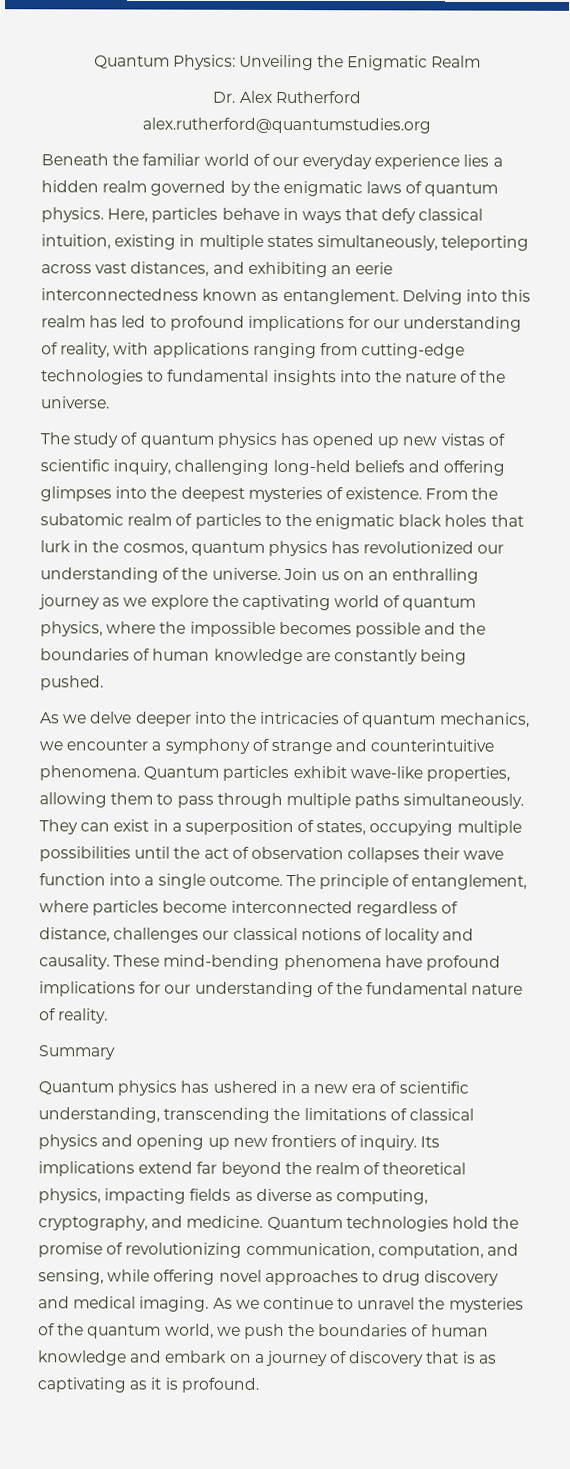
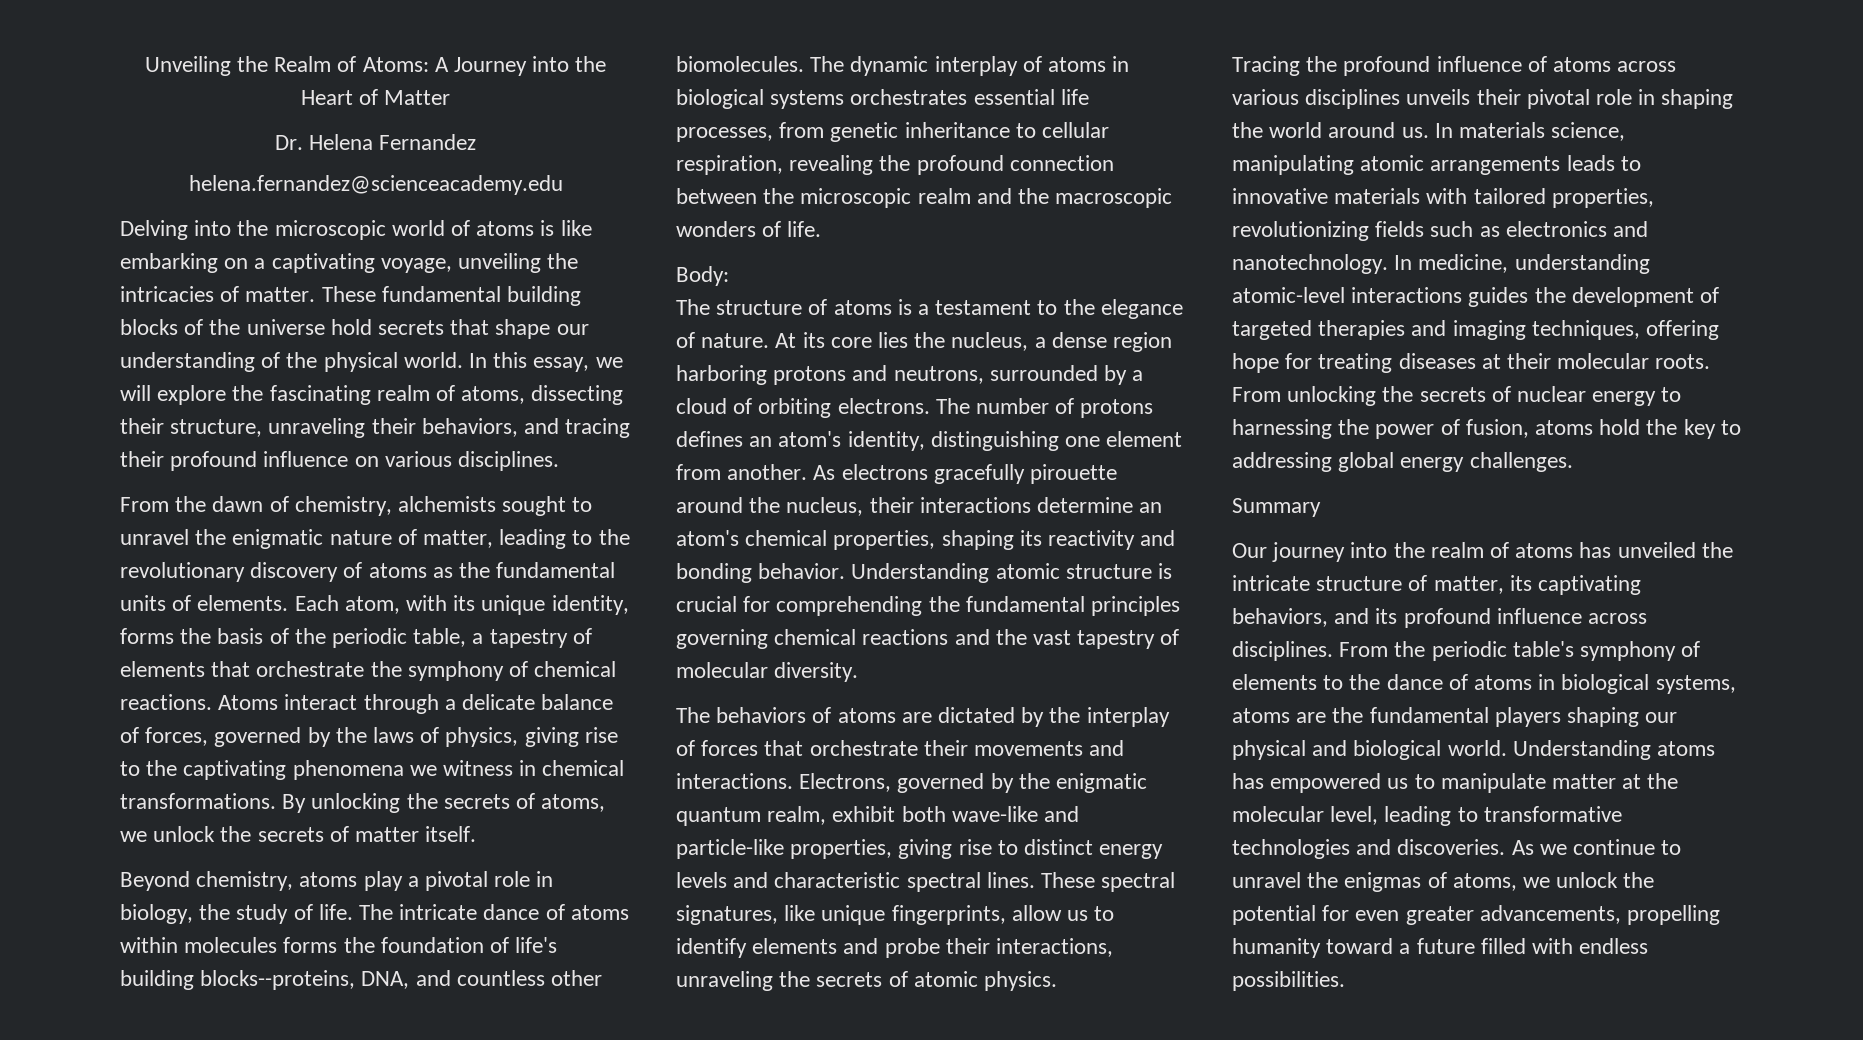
[93,54,236,70] Quantum Physics: -> (144, 66) none
[347,55,429,71] Enigmatic -> (268, 64) none
[212,90,362,104] [142,117,431,134] [41,153,503,170] [41,180,499,197] [41,207,484,224] [41,234,530,251] [41,261,394,278] [41,288,532,305] [41,315,523,332] [41,342,466,359] [41,369,507,386] [41,396,110,409] [40,432,505,449] [40,459,506,476] [40,486,499,503] [40,513,524,530] [40,540,505,557] [40,567,480,584] [38,594,477,611] [40,621,487,638] [40,648,468,665] [40,675,104,691] [40,711,530,728] [39,738,495,755] [39,765,510,782] [39,792,525,809] [39,819,522,836] [39,846,505,863] [39,873,528,890] [39,900,458,917] [39,927,475,944] [39,954,501,971] [39,981,524,998] [39,1008,109,1024] [38,1045,116,1060] [38,1080,469,1096] [38,1107,474,1123] [38,1134,441,1151] [38,1161,467,1177] [38,1188,429,1205] [38,1215,520,1232] [38,1242,519,1259] [38,1269,500,1286] [38,1296,210,1312] // Dr. Alex Rutherford // alex.rutherford@quantumstudies.org // Beneath the familiar world of our everyday experience lies a hidden realm governed by the enigmatic laws of quantum physics. Here, particles behave in ways that defy classical intuition, existing in multiple states simultaneously, teleporting across vast distances, and exhibiting an eerie interconnectedness known as entanglement. Delving into this realm has led to profound implications for our understanding of reality, with applications ranging from cutting-edge technologies to fundamental insights into the nature of the universe. // The study of quantum physics has opened up new vistas of scientific inquiry, challenging long-held beliefs and offering glimpses into the deepest mysteries of existence. From the subatomic realm of particles to the enigmatic black holes that lurk in the cosmos, quantum physics has revolutionized our understanding of the universe. Join us on an enthralling journey as we explore the captivating world of quantum physics, where the impossible becomes possible and the boundaries of human knowledge are constantly being pushed. // As we delve deeper into the intricacies of quantum mechanics, we encounter a symphony of strange and counterintuitive phenomena. Quantum particles exhibit wave-like properties, allowing them to pass through multiple paths simultaneously. They can exist in a superposition of states, occupying multiple possibilities until the act of observation collapses their wave function into a single outcome. The principle of entanglement, where particles become interconnected regardless of distance, challenges our classical notions of locality and causality. These mind-bending phenomena have profound implications for our understanding of the fundamental nature of reality. // Summary // Quantum physics has ushered in a new era of scientific understanding, transcending the limitations of classical physics and opening up new frontiers of inquiry. Its implications extend far beyond the realm of theoretical physics, impacting fields as diverse as computing, cryptography, and medicine. Quantum technologies hold the promise of revolutionizing communication, computation, and sensing, while offering novel approaches to drug discovery and medical imaging. -> [337,56,607,76] [300,89,451,105] [274,134,477,150] [188,175,563,195] [120,220,592,240] [120,253,579,273] [120,286,582,306] [120,319,589,339] [120,352,623,372] [120,385,624,405] [120,418,631,438] [120,451,560,471] [120,496,593,516] [120,529,630,549] [120,562,616,582] [120,595,629,615] [120,628,592,648] [120,661,617,681] [120,694,614,714] [120,727,618,747] [120,760,625,780] [120,793,606,813] [120,826,477,842] [120,871,554,891] [120,904,629,924] [120,937,558,953] [120,970,603,990] [676,56,1130,76] [676,89,1089,109] [676,122,1110,142] [676,155,1114,175] [676,188,1173,208] [676,221,822,237] [676,266,729,286] [676,299,1183,319] [676,332,1173,352] [676,365,1144,385] [676,398,1154,418] [676,431,1183,451] [676,464,1118,484] [676,497,1163,516] [676,530,1176,550] [676,563,1173,583] [676,596,1181,616] [676,629,1180,649] [676,662,859,682] [676,707,1170,727] [676,740,1125,756] [676,773,1148,793] [676,806,1080,826] [676,839,1164,859] [676,872,1176,892] [676,905,1115,925] [676,938,1114,958] [676,971,1058,991] [1232,56,1677,76] [1232,89,1734,109] [1232,122,1626,141] [1232,155,1641,175] [1232,188,1654,208] [1232,221,1649,241] [1232,254,1650,274] [1232,287,1720,307] [1232,320,1720,340] [1232,353,1711,373] [1232,386,1682,406] [1232,419,1741,439] [1232,452,1573,472] [1232,498,1321,517] [1232,542,1733,562] [1232,575,1642,595] [1232,608,1648,628] [1232,641,1701,661] [1232,674,1736,694] [1232,707,1678,727] [1232,740,1716,760] [1232,773,1679,793] [1232,806,1622,826] [1232,839,1506,859] of Atoms: A Journey into the Heart of Matter // Dr. Helena Fernandez // helena.fernandez@scienceacademy.edu // Delving into the microscopic world of atoms is like embarking on a captivating voyage, unveiling the intricacies of matter. These fundamental building blocks of the universe hold secrets that shape our understanding of the physical world. In this essay, we will explore the fascinating realm of atoms, dissecting their structure, unraveling their behaviors, and tracing their profound influence on various disciplines. // From the dawn of chemistry, alchemists sought to unravel the enigmatic nature of matter, leading to the revolutionary discovery of atoms as the fundamental units of elements. Each atom, with its unique identity, forms the basis of the periodic table, a tapestry of elements that orchestrate the symphony of chemical reactions. Atoms interact through a delicate balance of forces, governed by the laws of physics, giving rise to the captivating phenomena we witness in chemical transformations. By unlocking the secrets of atoms, we unlock the secrets of matter itself. // Beyond chemistry, atoms play a pivotal role in biology, the study of life. The intricate dance of atoms within molecules forms the foundation of life's building blocks--proteins, DNA, and countless other biomolecules. The dynamic interplay of atoms in biological systems orchestrates essential life processes, from genetic inheritance to cellular respiration, revealing the profound connection between the microscopic realm and the macroscopic wonders of life. // Body: // The structure of atoms is a testament to the elegance of nature. At its core lies the nucleus, a dense region harboring protons and neutrons, surrounded by a cloud of orbiting electrons. The number of protons defines an atom's identity, distinguishing one element from another. As electrons gracefully pirouette around the nucleus, their interactions determine an atom's chemical properties, shaping its reactivity and bonding behavior. Understanding atomic structure is crucial for comprehending the fundamental principles governing chemical reactions and the vast tapestry of molecular diversity. // The behaviors of atoms are dictated by the interplay of forces that orchestrate their movements and interactions. Electrons, governed by the enigmatic quantum realm, exhibit both wave-like and particle-like properties, giving rise to distinct energy levels and characteristic spectral lines. These spectral signatures, like unique fingerprints, allow us to identify elements and probe their interactions, unraveling the secrets of atomic physics. // Tracing the profound influence of atoms across various disciplines unveils their pivotal role in shaping the world around us. In materials science, manipulating atomic arrangements leads to innovative materials with tailored properties, revolutionizing fields such as electronics and nanotechnology. In medicine, understanding atomic-level interactions guides the development of targeted therapies and imaging techniques, offering hope for treating diseases at their molecular roots. From unlocking the secrets of nuclear energy to harnessing the power of fusion, atoms hold the key to addressing global energy challenges. // Summary // Our journey into the realm of atoms has unveiled the intricate structure of matter, its captivating behaviors, and its profound influence across disciplines. From the periodic table's symphony of elements to the dance of atoms in biological systems, atoms are the fundamental players shaping our physical and biological world. Understanding atoms has empowered us to manipulate matter at the molecular level, leading to transformative technologies and discoveries.
[448,1297,524,1313] [38,1323,489,1340] [38,1350,497,1367] [37,1377,259,1393] mysteries of the quantum world, we push the boundaries of human knowledge and embark on a journey of discovery that is as captivating as it is profound. -> [1344,872,1655,892] [1232,905,1721,925] [1232,938,1649,958] [1232,971,1345,991] enigmas of atoms, we unlock the potential for even greater advancements, propelling humanity toward a future filled with endless possibilities.

